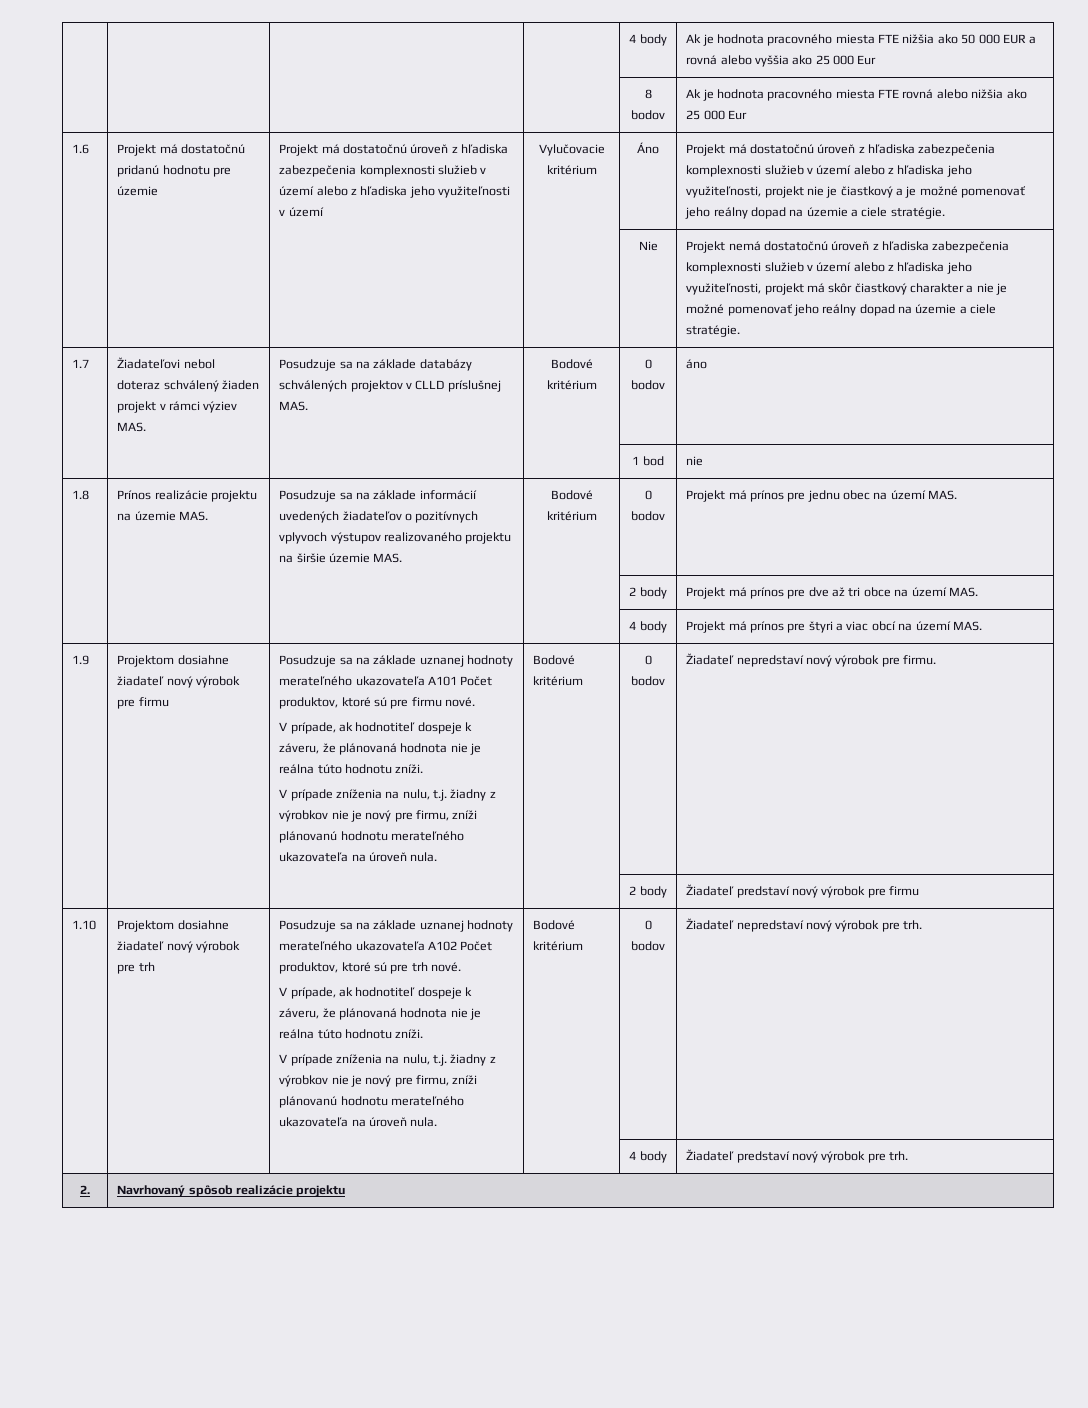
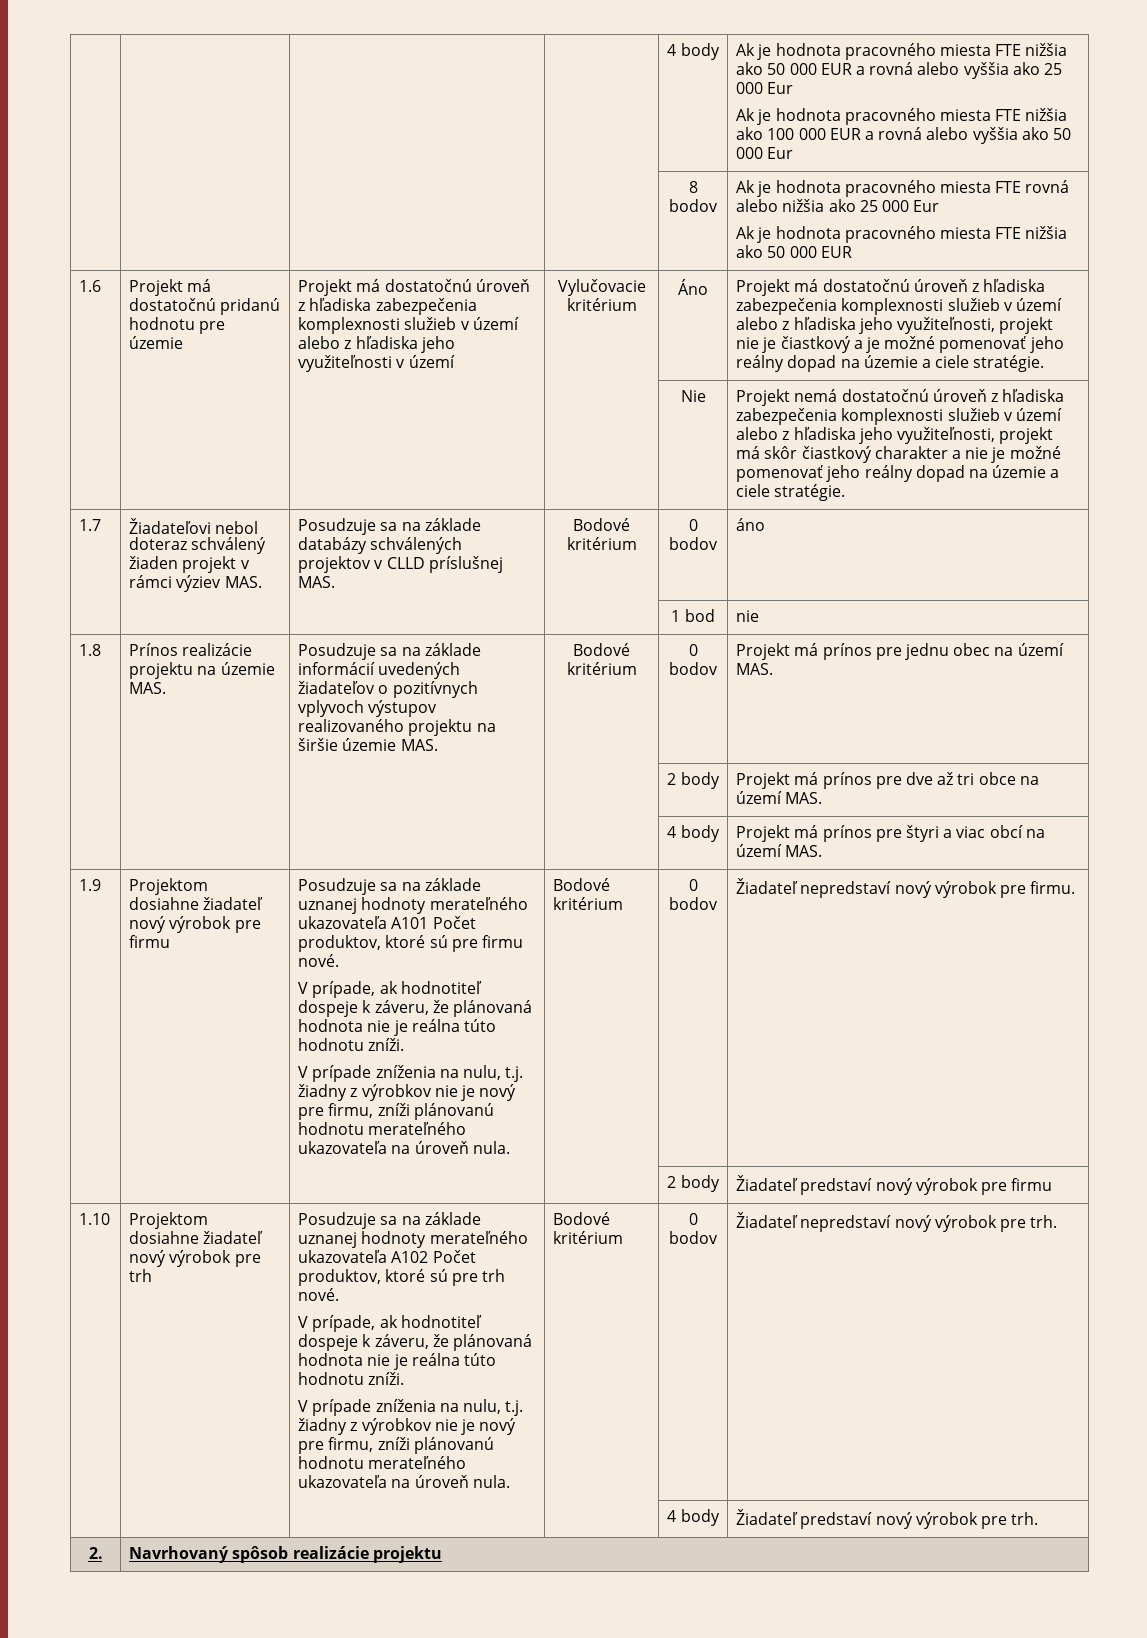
(877, 60) none -> [736,108,1068,125] [736,127,1071,144] [736,147,794,159] // Ak je hodnota pracovného miesta FTE nižšia ako 100 000 EUR a rovná alebo vyššia ako 50 000 Eur
(747, 115) none -> [736,226,1068,243] [736,245,852,258] // Ak je hodnota pracovného miesta FTE nižšia ako 50 000 EUR

